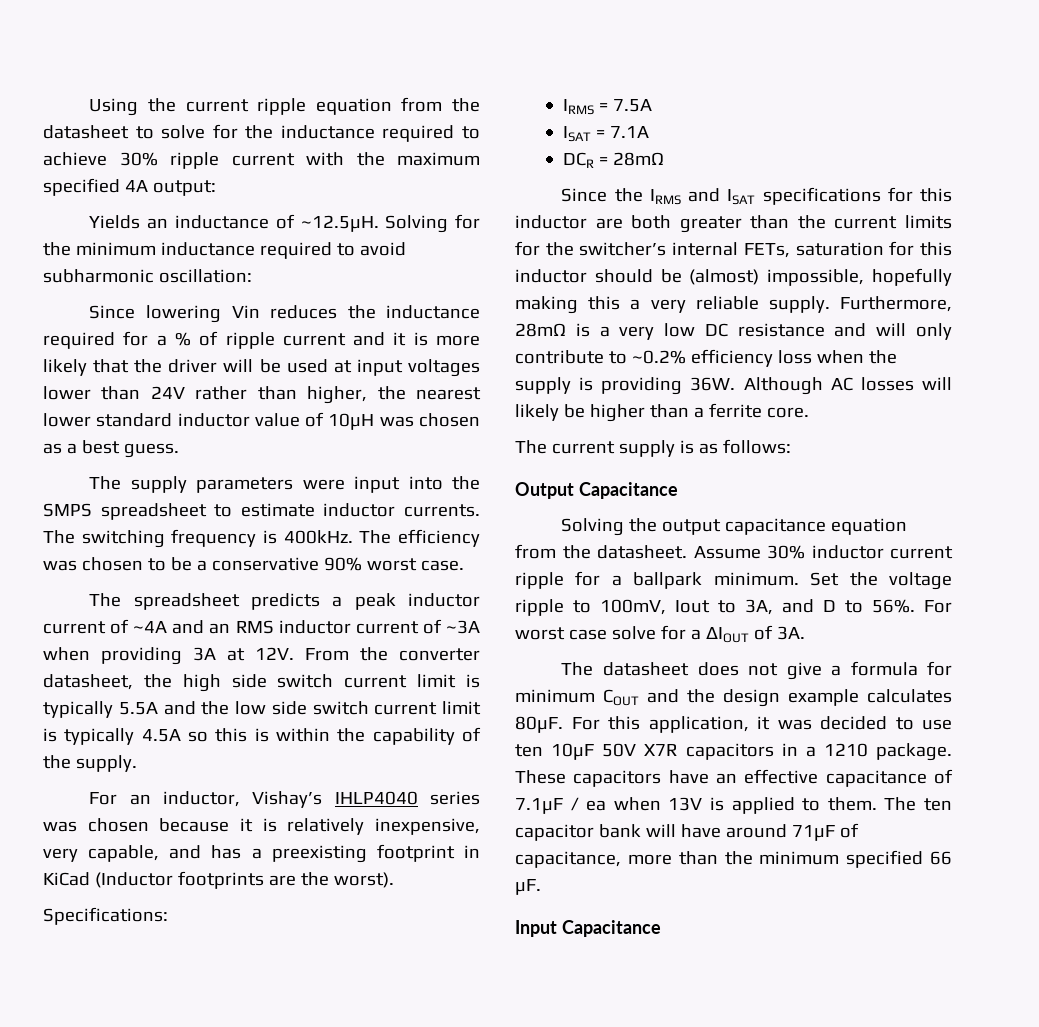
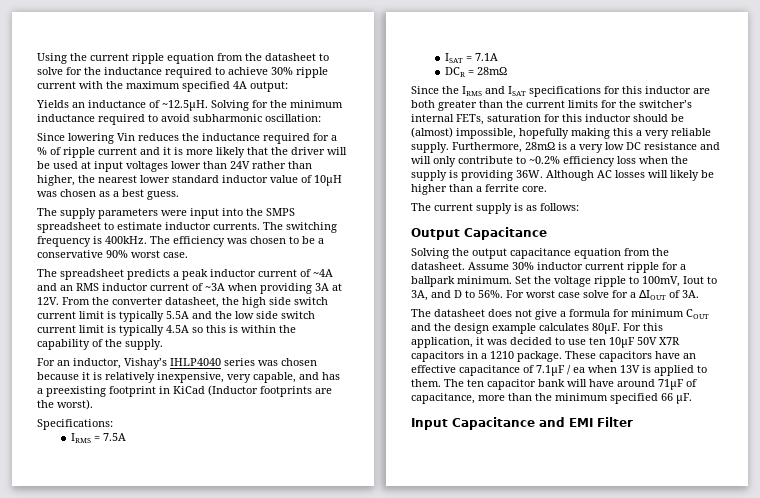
(661, 928) none -> [539,417,633,427] and EMI Filter

